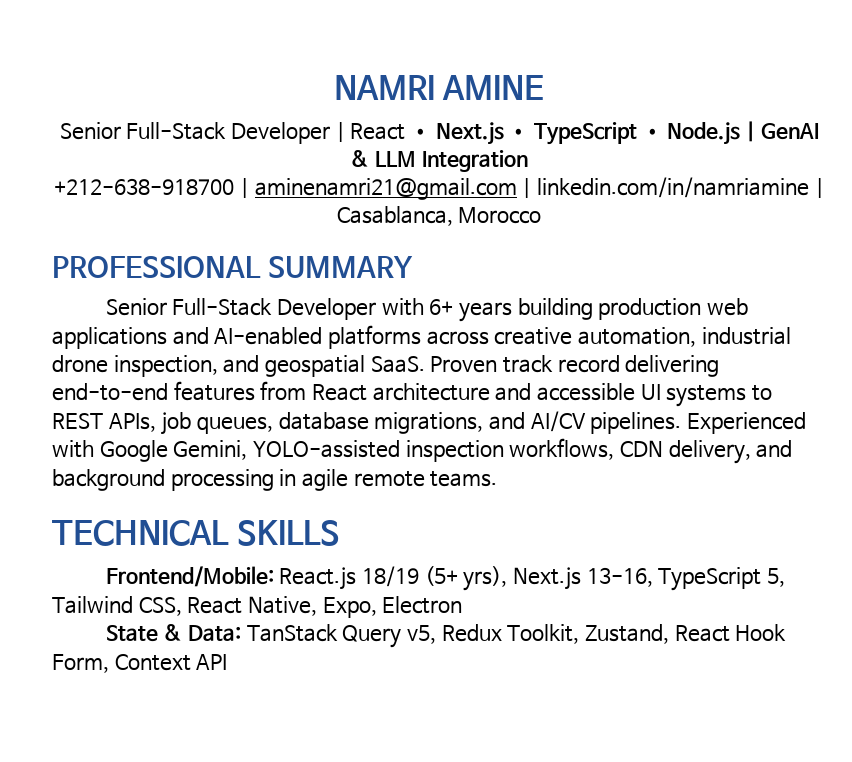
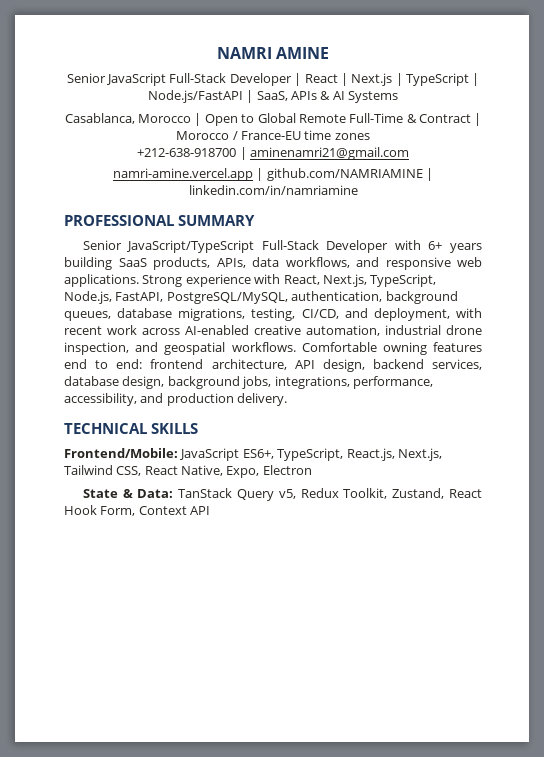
(121, 131) none -> [106,73,166,86] JavaScript
[410,121,819,145] [350,150,528,172] • Next.js • TypeScript • Node.js | GenAI & LLM Integration -> [340,73,480,86] [147,90,399,103] [64,113,482,126] [176,130,370,140] | Next.js | TypeScript | Node.js/FastAPI | SaaS, APIs & AI Systems // Casablanca, Morocco | Open to Global Remote Full-Time & Contract | Morocco / France-EU time zones
(517, 189) none -> [112,168,423,181] // namri-amine.vercel.app | github.com/NAMRIAMINE
[814,178,824,198] [336,206,542,226] | Casablanca, Morocco -> (358, 190) none
(167, 307) none -> [126,240,255,253] JavaScript/TypeScript
[598,298,749,320] [52,325,489,349] production web applications and AI-enabled platforms across -> [118,257,482,270] [64,274,437,287] [64,291,458,304] [64,308,483,321] [64,325,249,335] SaaS products, APIs, data workflows, and responsive web applications. Strong experience with React, Next.js, TypeScript, Node.js, FastAPI, PostgreSQL/MySQL, authentication, background queues, database migrations, testing, CI/CD, and deployment, with recent work across AI-enabled
[370,355,720,377] [52,381,772,407] [52,411,806,435] [52,438,793,464] [52,469,498,491] [52,520,340,546] [105,566,785,591] SaaS. Proven track record delivering end-to-end features from React architecture and accessible UI systems to REST APIs, job queues, database migrations, and AI/CV pipelines. Experienced with Google Gemini, YOLO-assisted inspection workflows, CDN delivery, and background processing in agile remote teams. // TECHNICAL SKILLS // Frontend/Mobile: React.js 18/19 (5+ yrs), Next.js 13-16, TypeScript 5, -> [231,342,482,355] [64,359,482,372] [64,376,433,389] [64,393,288,406] [64,423,198,434] [64,448,442,461] workflows. Comfortable owning features end to end: frontend architecture, API design, backend services, database design, background jobs, integrations, performance, accessibility, and production delivery. // TECHNICAL SKILLS // Frontend/Mobile: JavaScript ES6+, TypeScript, React.js, Next.js,

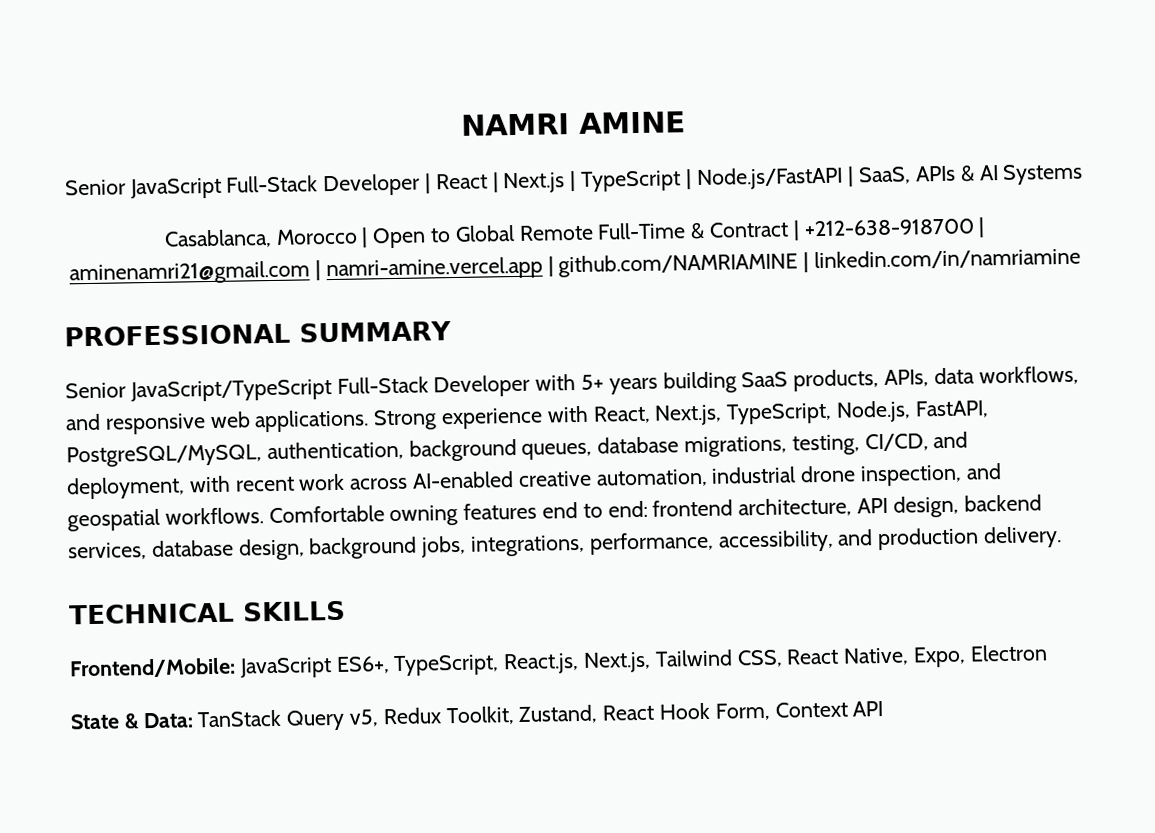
[176,130,370,140] Morocco / France-EU time zones // -> (800, 230) none
(409, 153) // -> [314,260,321,281] |
[428,241,443,250] 6+ -> [580,374,604,390] 5+

